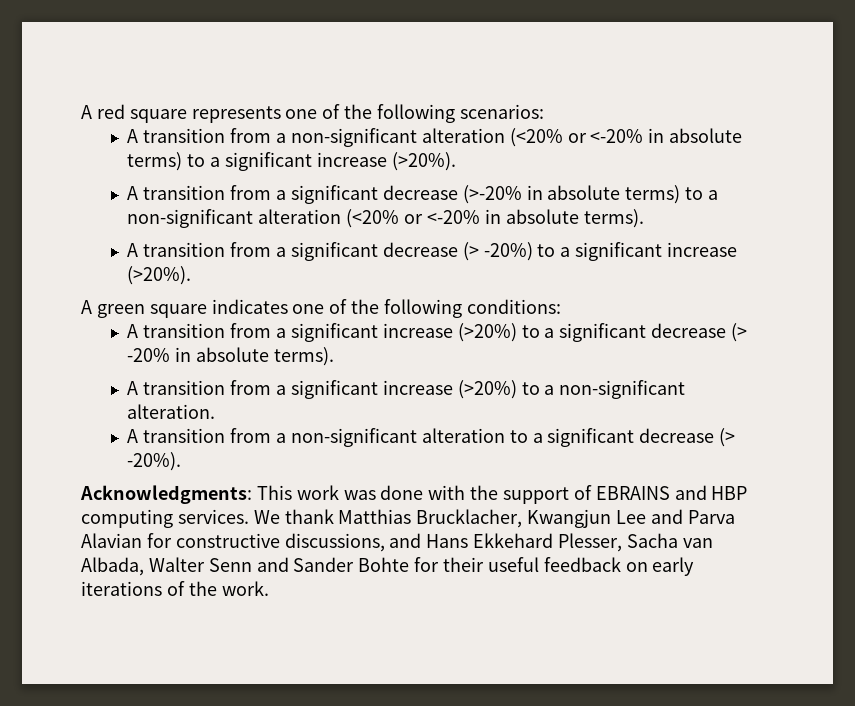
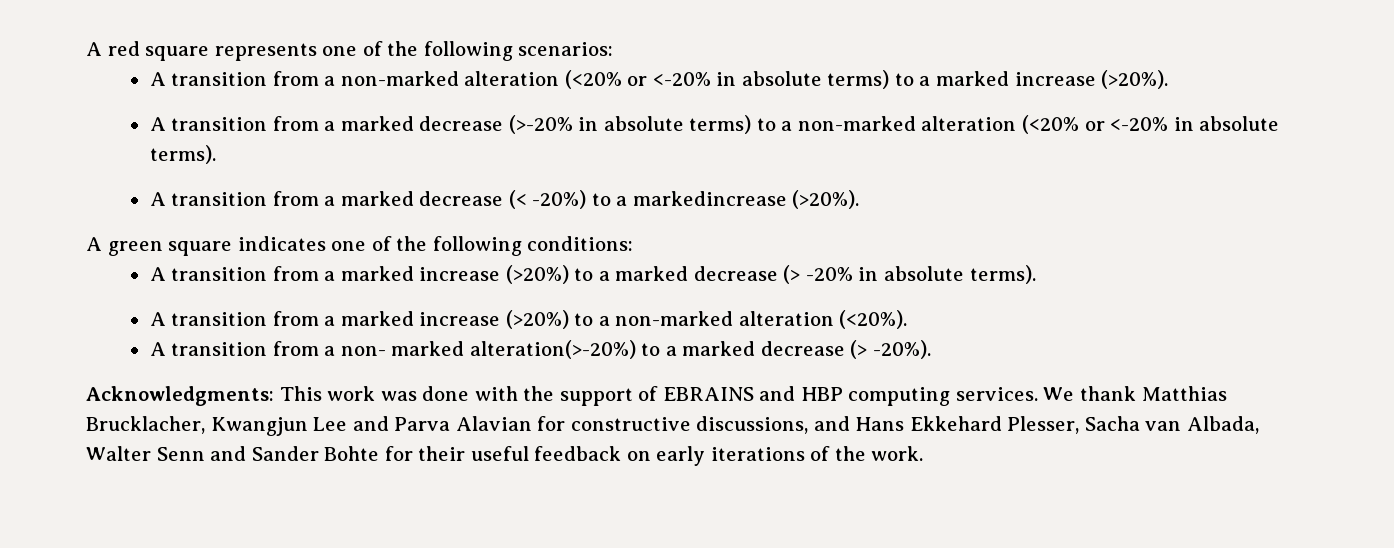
[290,128,417,147] non-significant -> [340,71,459,86] non-marked
[225,152,313,171] significant -> [935,71,1009,86] marked
[290,185,378,204] significant -> [340,116,414,131] marked
[127,209,254,228] non-significant -> [797,116,916,131] non-marked
[290,242,479,261] significant decrease (> -> [340,190,527,209] marked decrease (<
[575,242,737,261] significant increase -> [632,191,787,206] markedincrease
[290,323,647,342] significant increase (>20%) to a significant -> [340,265,689,284] marked increase (>20%) to a marked
[290,380,686,399] [127,404,216,419] [127,428,635,447] significant increase (>20%) to a non-significant alteration. // A transition from a non-significant alteration to a significant -> [340,310,908,329] [149,340,756,359] marked increase (>20%) to a non-marked alteration (<20%). // A transition from a non- marked alteration(>-20%) to a marked

